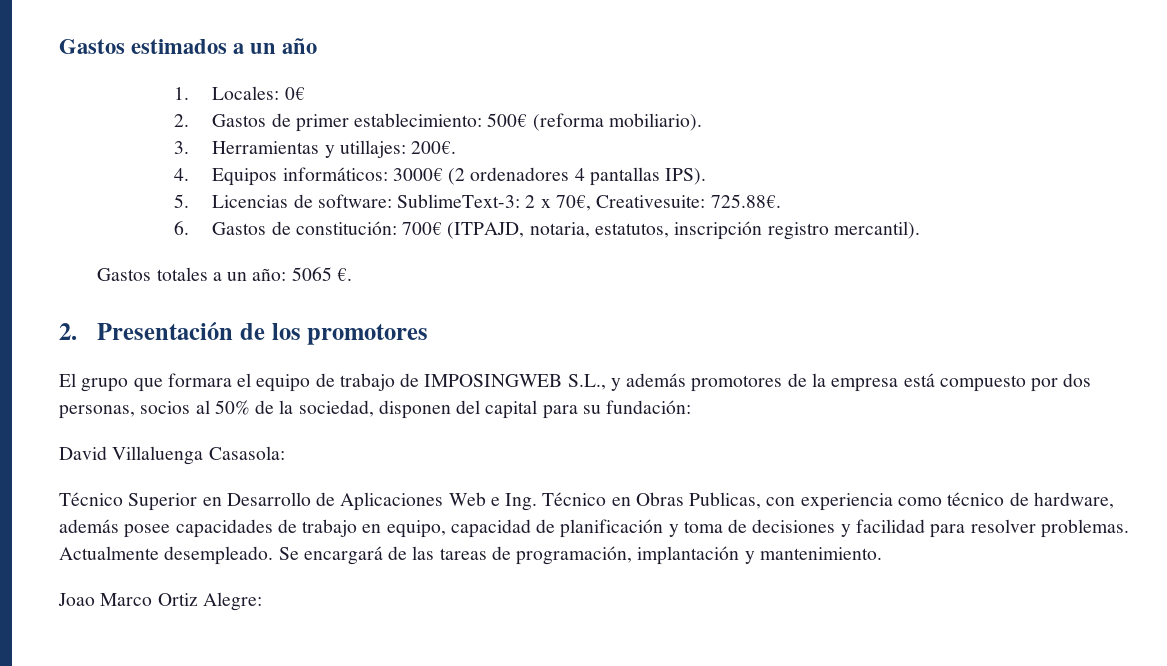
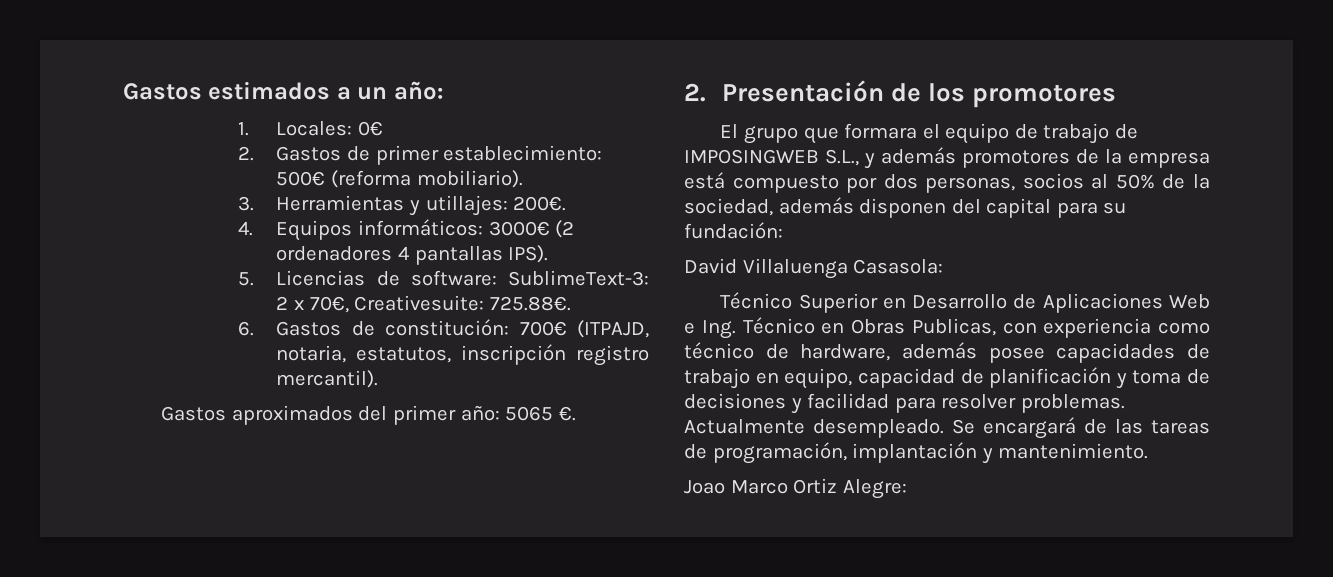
[282,38,318,54] año -> [393,81,443,100] año:
[156,267,248,281] totales a un -> [231,405,456,425] aproximados del primer
(374, 408) none -> [778,197,854,214] además

